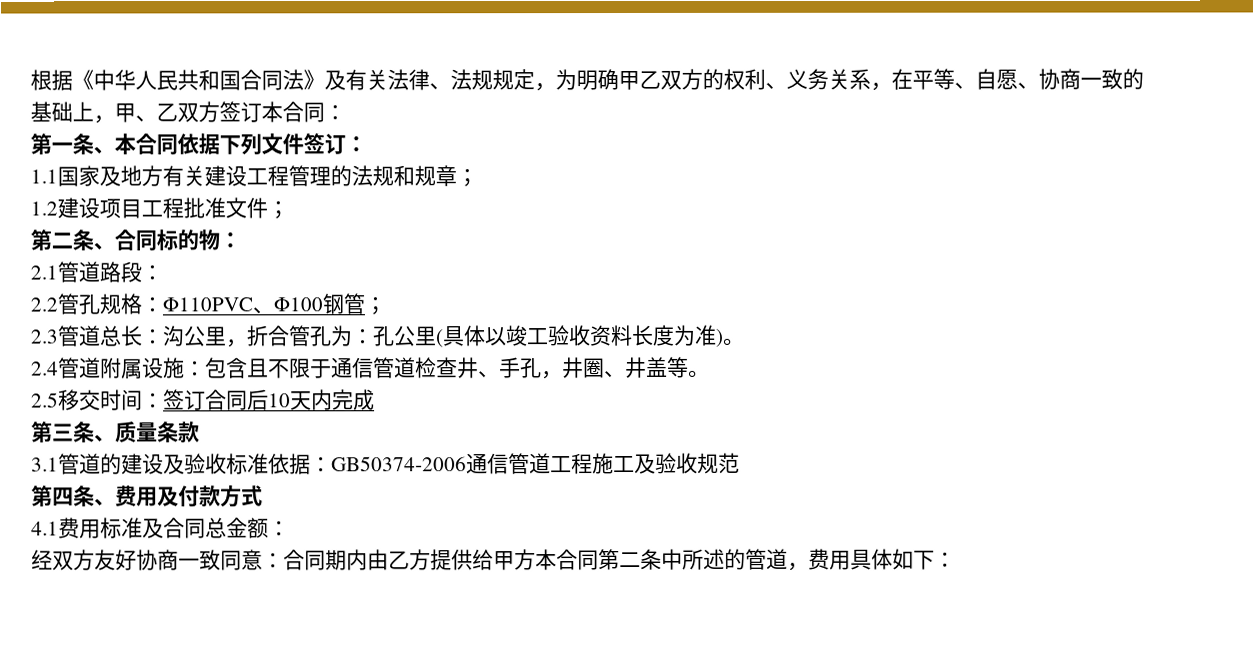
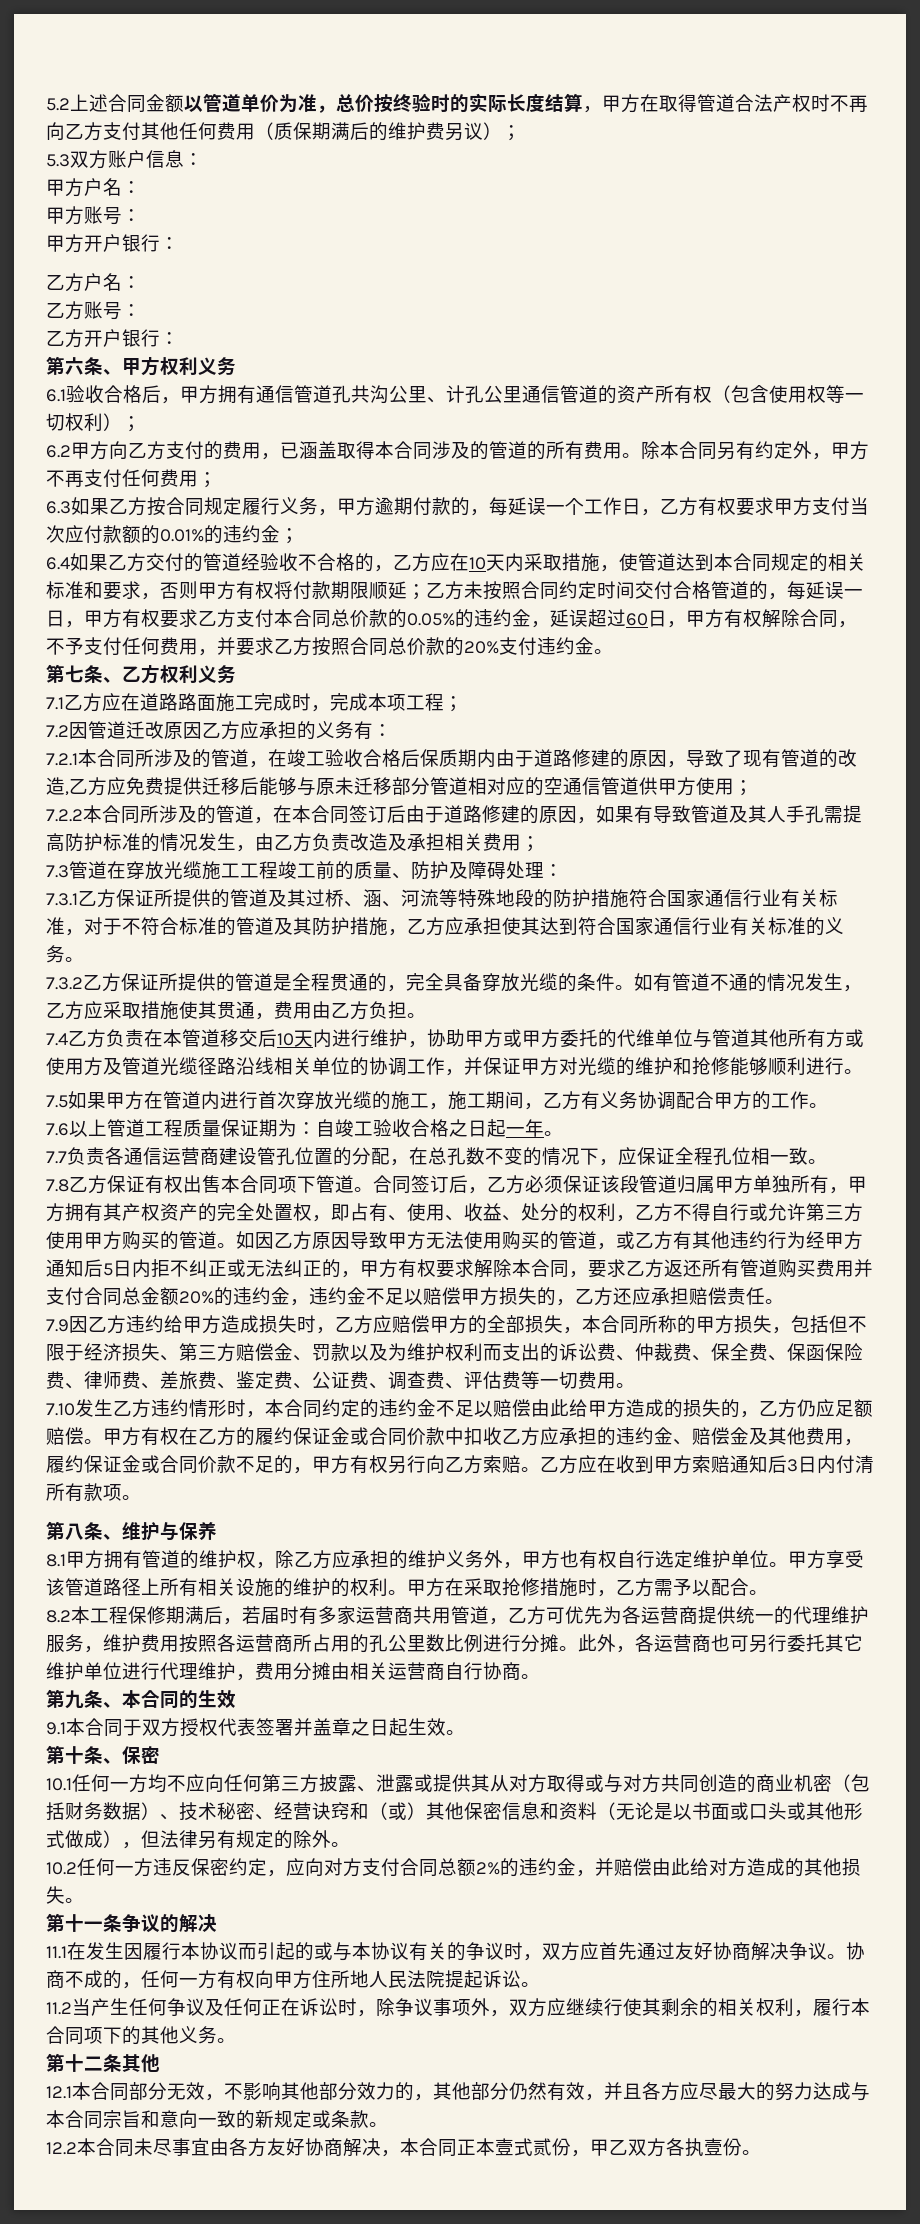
[30,68,1144,92] [30,101,346,124] [30,133,367,156] [30,165,478,188] [30,197,289,220] [30,229,241,252] [30,261,163,283] [30,293,386,316] [30,324,745,348] [31,356,710,380] [31,389,375,411] [31,421,200,443] [31,452,740,475] [31,485,263,508] [31,517,290,539] [31,548,956,571] 根据《中华人民共和国合同法》及有关法律、法规规定，为明确甲乙双方的权利、义务关系，在平等、自愿、协商一致的基础上，甲、乙双方签订本合同： // 第一条、本合同依据下列文件签订： // 1.1国家及地方有关建设工程管理的法规和规章； // 1.2建设项目工程批准文件； // 第二条、合同标的物： // 2.1管道路段： // 2.2管孔规格：Φ110PVC、Φ100钢管； // 2.3管道总长：沟公里，折合管孔为：孔公里(具体以竣工验收资料长度为准)。 // 2.4管道附属设施：包含且不限于通信管道检查井、手孔，井圈、井盖等。 // 2.5移交时间：签订合同后10天内完成 // 第三条、质量条款 // 3.1管道的建设及验收标准依据：GB50374-2006通信管道工程施工及验收规范 // 第四条、费用及付款方式 // 4.1费用标准及合同总金额： // 经双方友好协商一致同意：合同期内由乙方提供给甲方本合同第二条中所述的管道，费用具体如下： -> [46,93,868,113] [46,122,521,141] [46,150,203,169] [46,178,141,197] [46,206,141,225] [46,234,179,253] [46,273,141,292] [46,301,141,320] [46,329,179,348] [46,356,236,376] [46,385,864,404] [46,413,141,432] [46,441,869,460] [46,469,217,488] [46,497,869,516] [46,525,299,544] [46,553,866,572] [46,581,863,600] [46,609,857,628] [46,637,613,656] [46,664,236,684] [46,693,463,712] [46,721,392,740] [46,749,857,768] [46,777,753,796] [46,805,862,824] [46,833,540,852] [46,861,563,880] [46,889,838,908] [46,917,844,936] [46,945,84,963] [46,973,862,992] [46,1001,426,1020] [46,1029,864,1048] [46,1057,863,1076] [46,1091,828,1110] [46,1119,563,1138] [46,1147,827,1166] [46,1175,867,1194] [46,1203,863,1222] [46,1231,863,1250] [46,1259,873,1278] [46,1287,784,1306] [46,1315,867,1334] [46,1343,863,1362] [46,1371,635,1390] [46,1399,873,1418] [46,1427,863,1446] [46,1455,874,1474] [46,1483,141,1502] [46,1521,217,1541] [46,1550,864,1569] [46,1578,768,1597] [46,1606,869,1625] [46,1634,863,1653] [46,1662,540,1681] [46,1689,236,1709] [46,1718,465,1737] [46,1745,160,1764] [46,1774,870,1793] [46,1802,863,1821] [46,1830,350,1849] [46,1858,861,1877] [46,1886,84,1904] [46,1913,217,1933] [46,1942,865,1961] [46,1970,540,1989] [46,1998,870,2017] [46,2026,236,2045] [46,2053,160,2073] [46,2082,870,2101] [46,2110,388,2129] [46,2138,761,2157] 5.2上述合同金额以管道单价为准，总价按终验时的实际长度结算，甲方在取得管道合法产权时不再向乙方支付其他任何费用（质保期满后的维护费另议）； // 5.3双方账户信息： // 甲方户名： // 甲方账号： // 甲方开户银行： // 乙方户名： // 乙方账号： // 乙方开户银行： // 第六条、甲方权利义务 // 6.1验收合格后，甲方拥有通信管道孔共沟公里、计孔公里通信管道的资产所有权（包含使用权等一切权利）； // 6.2甲方向乙方支付的费用，已涵盖取得本合同涉及的管道的所有费用。除本合同另有约定外，甲方不再支付任何费用； // 6.3如果乙方按合同规定履行义务，甲方逾期付款的，每延误一个工作日，乙方有权要求甲方支付当次应付款额的0.01%的违约金； // 6.4如果乙方交付的管道经验收不合格的，乙方应在10天内采取措施，使管道达到本合同规定的相关标准和要求，否则甲方有权将付款期限顺延；乙方未按照合同约定时间交付合格管道的，每延误一日，甲方有权要求乙方支付本合同总价款的0.05%的违约金，延误超过60日，甲方有权解除合同，不予支付任何费用，并要求乙方按照合同总价款的20%支付违约金。 // 第七条、乙方权利义务 // 7.1乙方应在道路路面施工完成时，完成本项工程； // 7.2因管道迁改原因乙方应承担的义务有： // 7.2.1本合同所涉及的管道，在竣工验收合格后保质期内由于道路修建的原因，导致了现有管道的改造,乙方应免费提供迁移后能够与原未迁移部分管道相对应的空通信管道供甲方使用； // 7.2.2本合同所涉及的管道，在本合同签订后由于道路修建的原因，如果有导致管道及其人手孔需提高防护标准的情况发生，由乙方负责改造及承担相关费用； // 7.3管道在穿放光缆施工工程竣工前的质量、防护及障碍处理： // 7.3.1乙方保证所提供的管道及其过桥、涵、河流等特殊地段的防护措施符合国家通信行业有关标准，对于不符合标准的管道及其防护措施，乙方应承担使其达到符合国家通信行业有关标准的义务。 // 7.3.2乙方保证所提供的管道是全程贯通的，完全具备穿放光缆的条件。如有管道不通的情况发生，乙方应采取措施使其贯通，费用由乙方负担。 // 7.4乙方负责在本管道移交后10天内进行维护，协助甲方或甲方委托的代维单位与管道其他所有方或使用方及管道光缆径路沿线相关单位的协调工作，并保证甲方对光缆的维护和抢修能够顺利进行。 // 7.5如果甲方在管道内进行首次穿放光缆的施工，施工期间，乙方有义务协调配合甲方的工作。 // 7.6以上管道工程质量保证期为：自竣工验收合格之日起一年。 // 7.7负责各通信运营商建设管孔位置的分配，在总孔数不变的情况下，应保证全程孔位相一致。 // 7.8乙方保证有权出售本合同项下管道。合同签订后，乙方必须保证该段管道归属甲方单独所有，甲方拥有其产权资产的完全处置权，即占有、使用、收益、处分的权利，乙方不得自行或允许第三方使用甲方购买的管道。如因乙方原因导致甲方无法使用购买的管道，或乙方有其他违约行为经甲方通知后5日内拒不纠正或无法纠正的，甲方有权要求解除本合同，要求乙方返还所有管道购买费用并支付合同总金额20%的违约金，违约金不足以赔偿甲方损失的，乙方还应承担赔偿责任。 // 7.9因乙方违约给甲方造成损失时，乙方应赔偿甲方的全部损失，本合同所称的甲方损失，包括但不限于经济损失、第三方赔偿金、罚款以及为维护权利而支出的诉讼费、仲裁费、保全费、保函保险费、律师费、差旅费、鉴定费、公证费、调查费、评估费等一切费用。 // 7.10发生乙方违约情形时，本合同约定的违约金不足以赔偿由此给甲方造成的损失的，乙方仍应足额赔偿。甲方有权在乙方的履约保证金或合同价款中扣收乙方应承担的违约金、赔偿金及其他费用，履约保证金或合同价款不足的，甲方有权另行向乙方索赔。乙方应在收到甲方索赔通知后3日内付清所有款项。 // 第八条、维护与保养 // 8.1甲方拥有管道的维护权，除乙方应承担的维护义务外，甲方也有权自行选定维护单位。甲方享受该管道路径上所有相关设施的维护的权利。甲方在采取抢修措施时，乙方需予以配合。 // 8.2本工程保修期满后，若届时有多家运营商共用管道，乙方可优先为各运营商提供统一的代理维护服务，维护费用按照各运营商所占用的孔公里数比例进行分摊。此外，各运营商也可另行委托其它维护单位进行代理维护，费用分摊由相关运营商自行协商。 // 第九条、本合同的生效 // 9.1本合同于双方授权代表签署并盖章之日起生效。 // 第十条、保密 // 10.1任何一方均不应向任何第三方披露、泄露或提供其从对方取得或与对方共同创造的商业机密（包括财务数据）、技术秘密、经营诀窍和（或）其他保密信息和资料（无论是以书面或口头或其他形式做成），但法律另有规定的除外。 // 10.2任何一方违反保密约定，应向对方支付合同总额2%的违约金，并赔偿由此给对方造成的其他损失。 // 第十一条争议的解决 // 11.1在发生因履行本协议而引起的或与本协议有关的争议时，双方应首先通过友好协商解决争议。协商不成的，任何一方有权向甲方住所地人民法院提起诉讼。 // 11.2当产生任何争议及任何正在诉讼时，除争议事项外，双方应继续行使其剩余的相关权利，履行本合同项下的其他义务。 // 第十二条其他 // 12.1本合同部分无效，不影响其他部分效力的，其他部分仍然有效，并且各方应尽最大的努力达成与本合同宗旨和意向一致的新规定或条款。 // 12.2本合同未尽事宜由各方友好协商解决，本合同正本壹式贰份，甲乙双方各执壹份。

